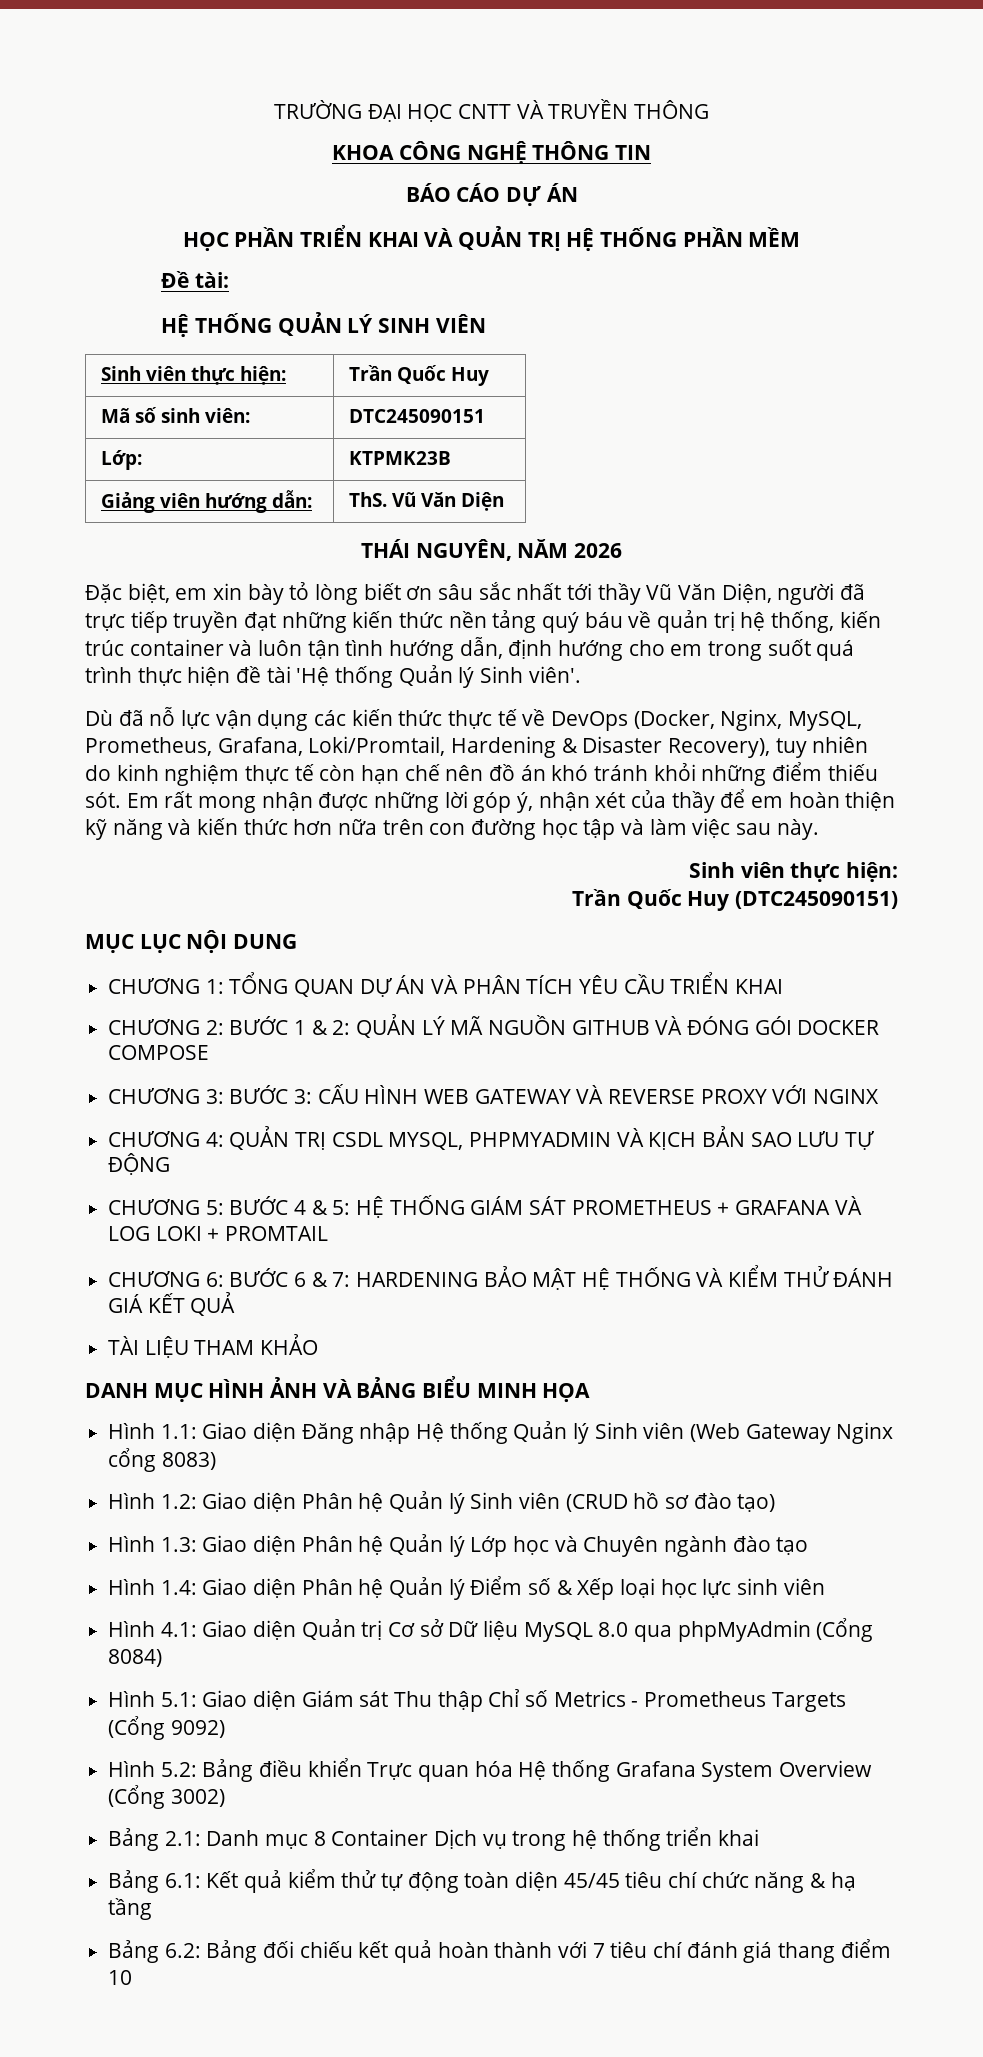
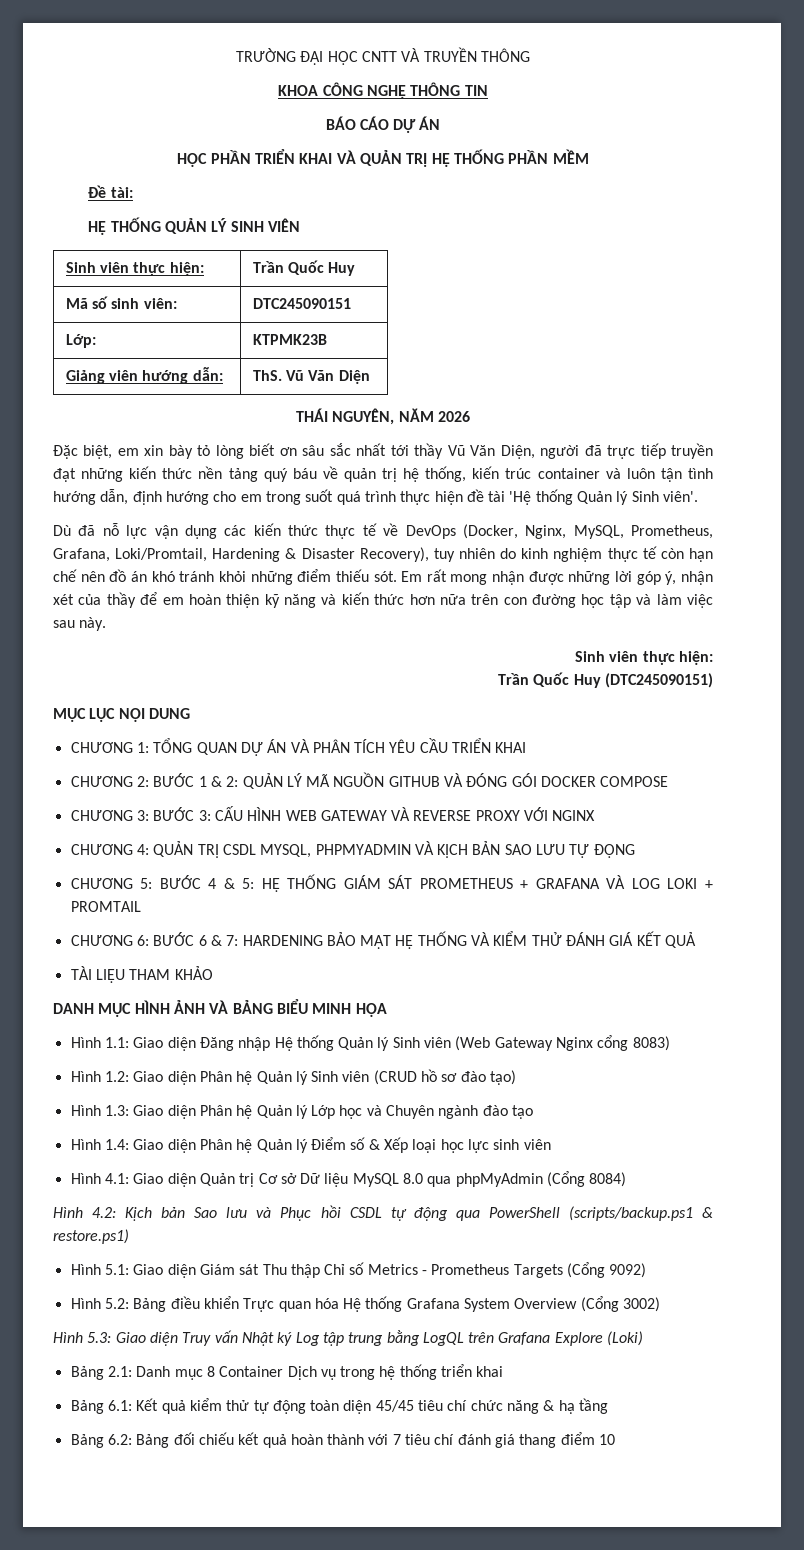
(163, 1658) none -> [53,1205,714,1221] [53,1229,129,1244] // Hình 4.2: Kịch bản Sao lưu và Phục hồi CSDL tự động qua PowerShell (scripts/backup.ps1 & restore.ps1)
(225, 1798) none -> [53,1330,644,1346] // Hình 5.3: Giao diện Truy vấn Nhật ký Log tập trung bằng LogQL trên Grafana Explore (Loki)

